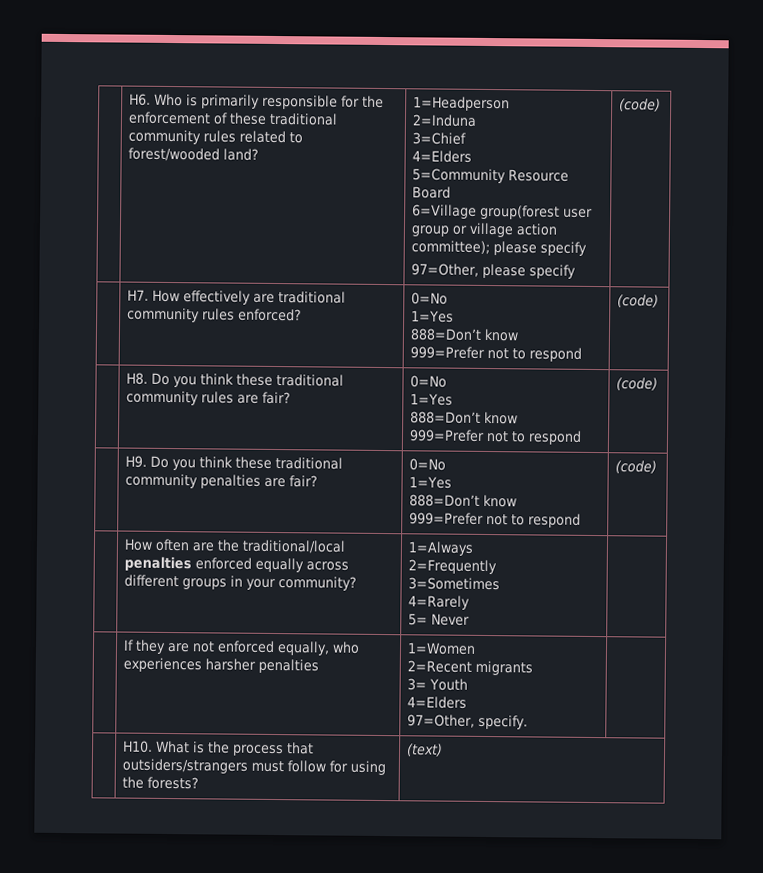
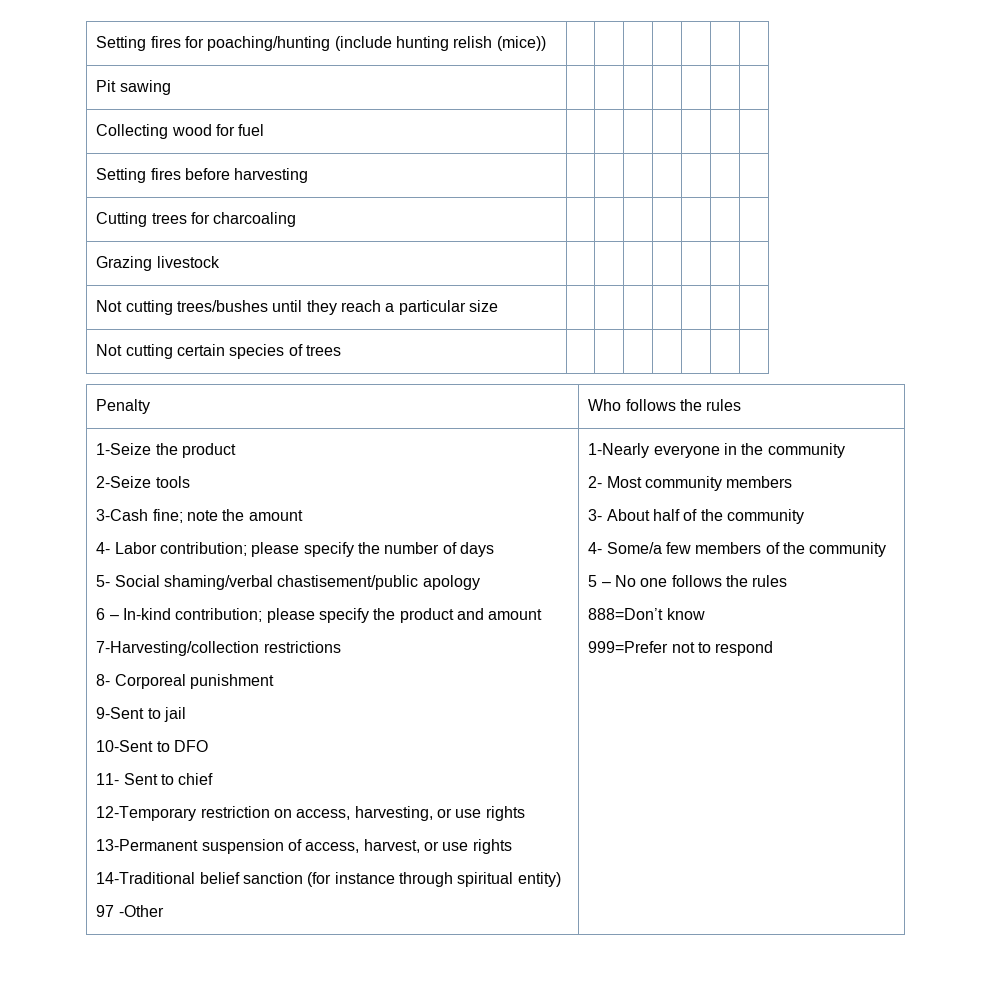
[129,93,385,110] [128,111,339,126] [128,129,304,145] [128,147,260,162] [413,96,511,112] [412,114,478,127] [412,132,467,145] [412,150,473,163] [412,168,570,184] [412,186,452,199] [412,204,594,220] [411,222,559,238] [411,240,588,256] [411,263,577,279] [619,98,662,112] [127,289,347,305] [127,307,303,323] [411,292,449,305] [411,310,455,323] [410,328,520,342] [410,346,583,362] [617,294,660,308] [126,372,345,388] [126,390,292,406] [410,375,448,388] [410,393,454,406] [410,411,519,425] [409,429,583,445] [616,377,659,391] [125,455,344,471] [125,473,319,489] [409,458,447,471] [409,476,453,489] [409,494,518,508] [409,512,582,528] [615,460,658,474] [124,538,347,554] [124,556,350,573] [124,574,358,591] [408,541,475,556] [408,559,498,575] [408,577,501,591] [408,595,471,610] [408,613,471,626] [123,639,361,656] [123,657,320,674] [407,642,477,655] [407,660,534,676] [407,678,469,691] [407,696,468,709] [407,714,529,730] [123,740,315,757] [122,758,387,776] [122,776,200,790] [406,743,444,757] | H6. Who is primarily responsible for the enforcement of these traditional community rules related to forest/wooded land? | 1=Headperson // 2=Induna // 3=Chief // 4=Elders // 5=Community Resource Board // 6=Village group(forest user group or village action committee); please specify // 97=Other, please specify | (code) // | H7. How effectively are traditional community rules enforced? | 0=No // 1=Yes // 888=Don’t know // 999=Prefer not to respond | (code) // | H8. Do you think these traditional community rules are fair? | 0=No // 1=Yes // 888=Don’t know // 999=Prefer not to respond | (code) // | H9. Do you think these traditional community penalties are fair? | 0=No // 1=Yes // 888=Don’t know // 999=Prefer not to respond | (code) // | How often are the traditional/local penalties enforced equally across different groups in your community? | 1=Always // 2=Frequently // 3=Sometimes // 4=Rarely // 5= Never | // | If they are not enforced equally, who experiences harsher penalties | 1=Women // 2=Recent migrants // 3= Youth // 4=Elders // 97=Other, specify. | // | H10. What is the process that outsiders/strangers must follow for using the forests? | (text) -> [96,36,546,51] [96,80,171,95] [96,124,265,139] [96,168,309,183] [96,212,297,227] [96,256,220,271] [96,300,498,315] [96,344,342,359] [96,399,151,414] [588,399,742,411] [96,443,237,458] [96,476,190,488] [96,509,303,523] [96,542,494,557] [96,575,480,590] [96,608,543,623] [96,641,341,656] [96,674,275,689] [96,707,187,722] [96,740,209,752] [96,773,214,785] [96,806,525,821] [96,839,512,854] [96,872,561,887] [96,905,164,917] [588,443,845,458] [588,476,793,491] [588,509,805,524] [588,542,887,557] [588,575,788,587] [588,608,705,620] [588,641,774,656] Setting fires for poaching/hunting (include hunting relish (mice)) | | | | | | | // Pit sawing | | | | | | | // Collecting wood for fuel | | | | | | | // Setting fires before harvesting | | | | | | | // Cutting trees for charcoaling | | | | | | | // Grazing livestock | | | | | | | // Not cutting trees/bushes until they reach a particular size | | | | | | | // Not cutting certain species of trees | | | | | | | // Penalty | Who follows the rules // 1-Seize the product // 2-Seize tools // 3-Cash fine; note the amount // 4- Labor contribution; please specify the number of days // 5- Social shaming/verbal chastisement/public apology // 6 – In-kind contribution; please specify the product and amount // 7-Harvesting/collection restrictions // 8- Corporeal punishment // 9-Sent to jail // 10-Sent to DFO // 11- Sent to chief // 12-Temporary restriction on access, harvesting, or use rights // 13-Permanent suspension of access, harvest, or use rights // 14-Traditional belief sanction (for instance through spiritual entity) // 97 -Other | 1-Nearly everyone in the community // 2- Most community members // 3- About half of the community // 4- Some/a few members of the community // 5 – No one follows the rules // 888=Don’t know // 999=Prefer not to respond

